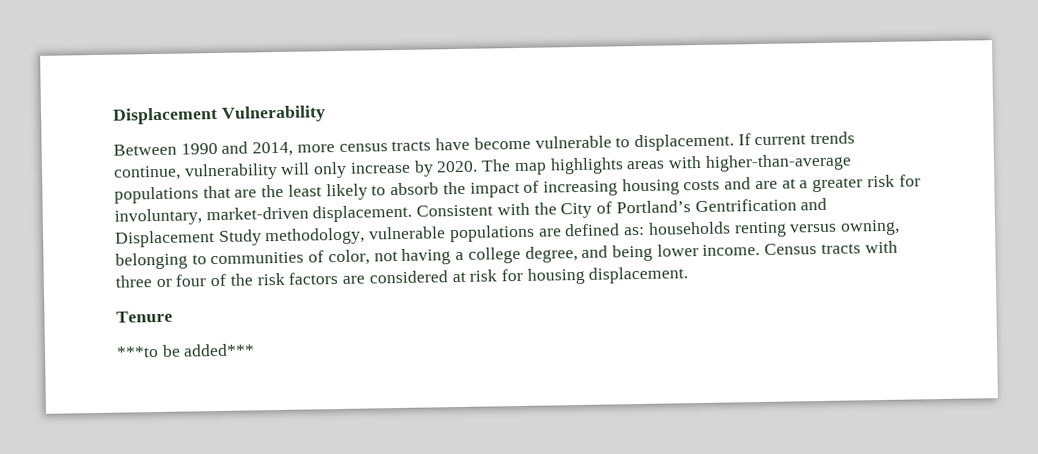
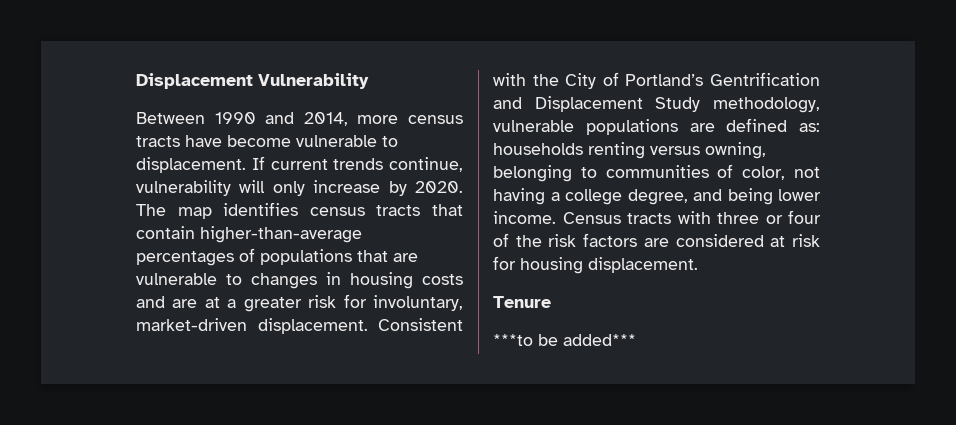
[549,153,852,175] [114,180,618,204] highlights areas with higher-than-average populations that are the least likely to absorb the impact of increasing -> [223,202,463,216] [136,226,362,243] [136,248,418,266] [136,272,341,289] identifies census tracts that contain higher-than-average percentages of populations that are vulnerable to changes in

